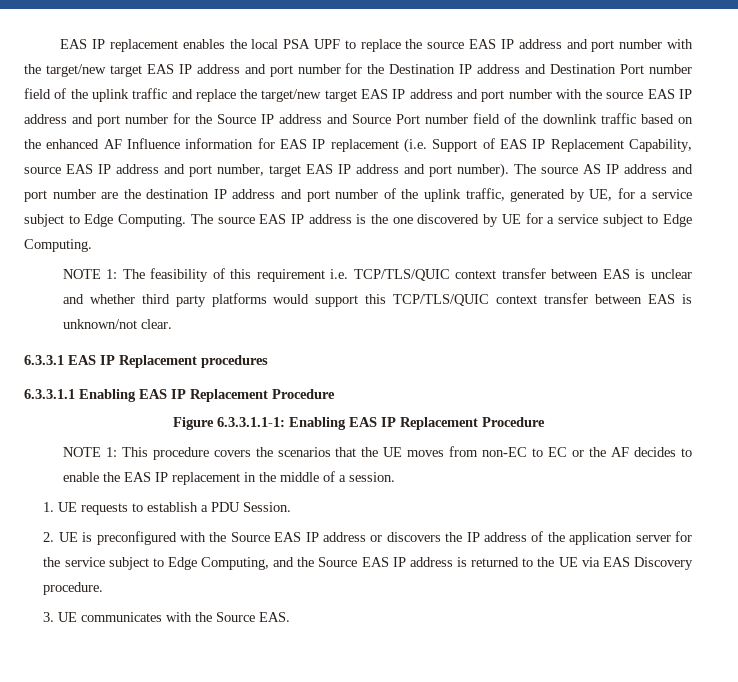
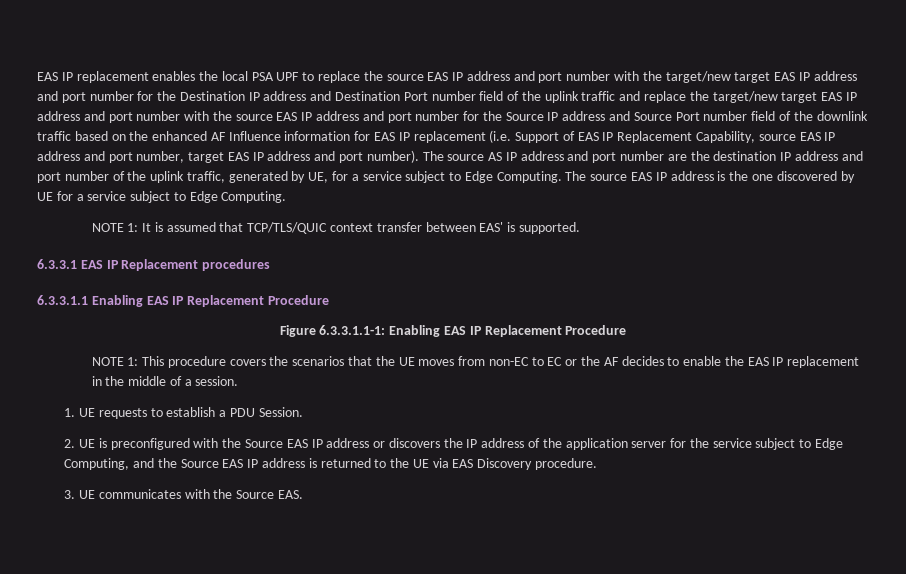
[122,268,692,282] [62,293,693,307] [62,319,172,329] The feasibility of this requirement i.e. TCP/TLS/QUIC context transfer between EAS is unclear and whether third party platforms would support this TCP/TLS/QUIC context transfer between EAS is unknown/not clear. -> [142,222,580,234] It is assumed that TCP/TLS/QUIC context transfer between EAS' is supported.

